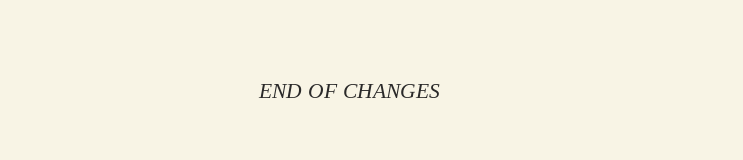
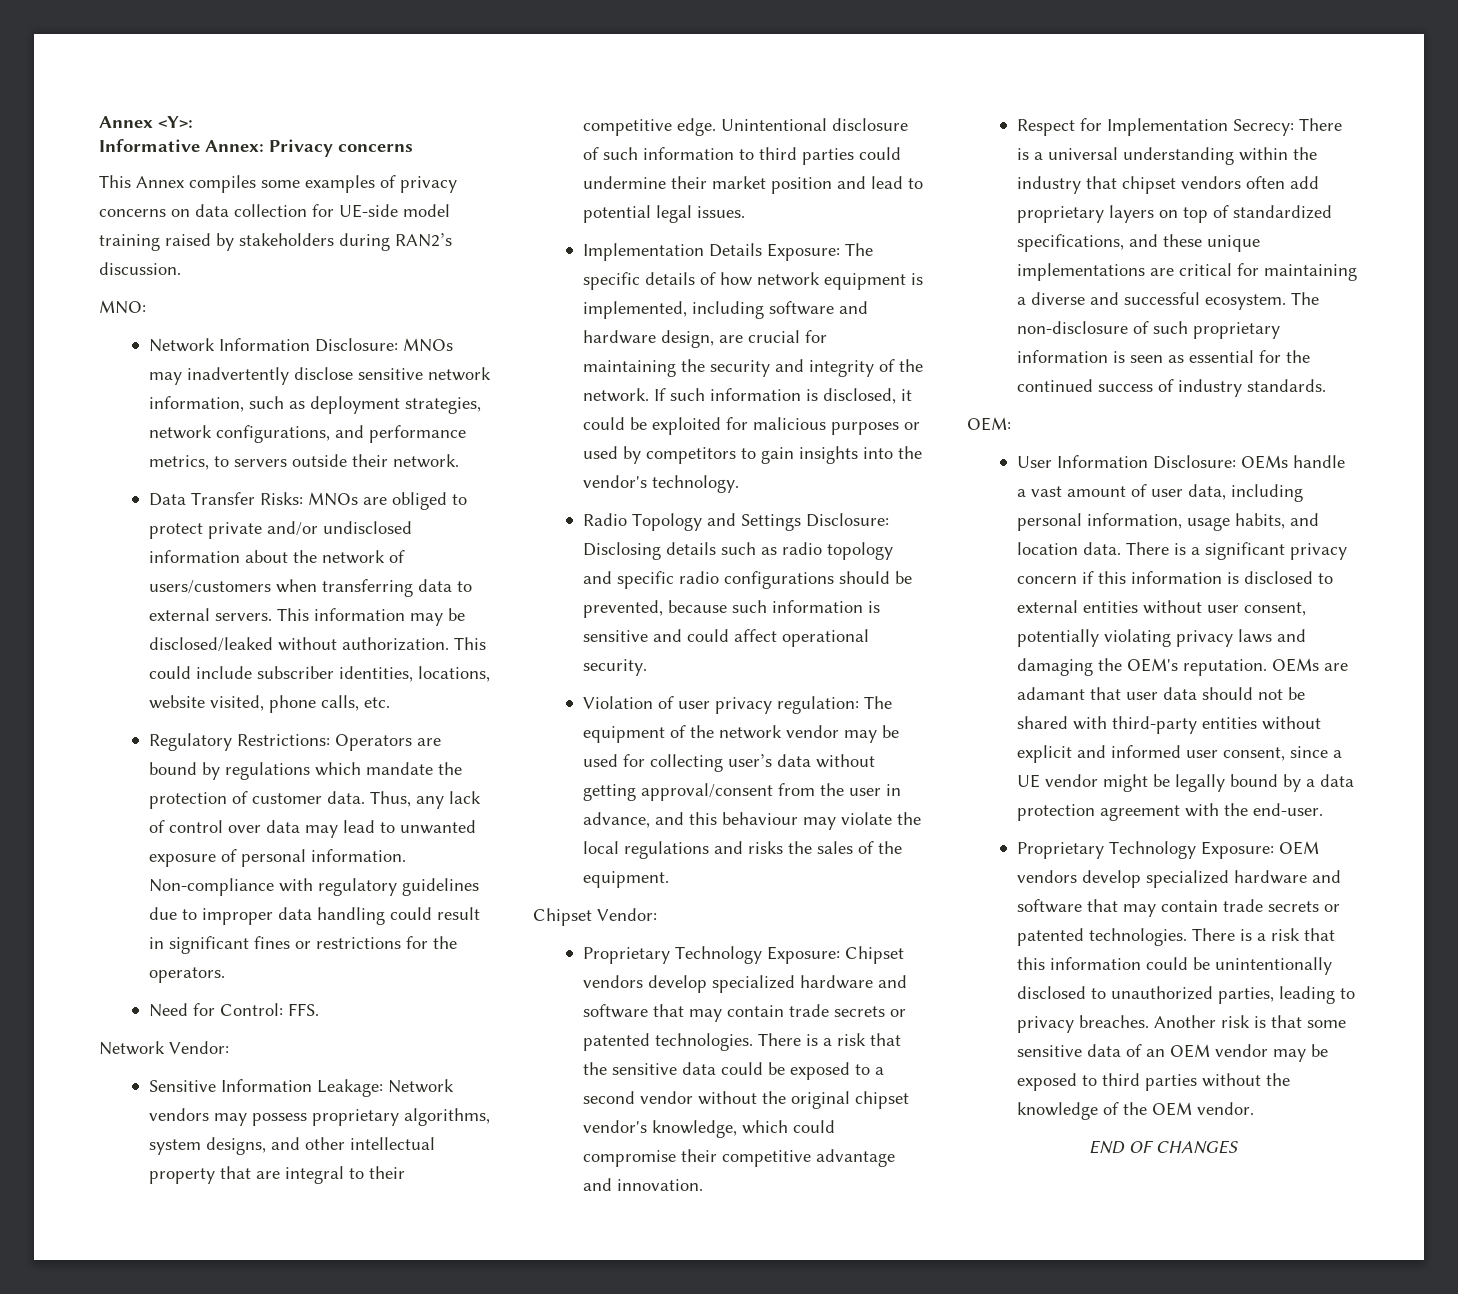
(258, 91) none -> [99,116,193,128] [99,139,413,157] [99,175,457,193] [99,204,450,218] [99,233,452,251] [99,262,181,275] [99,300,146,314] [148,338,453,352] [148,367,491,385] [148,396,481,414] [148,425,466,443] [148,454,459,470] [148,492,467,510] [148,521,412,539] [148,550,405,564] [148,579,472,597] [148,608,465,626] [148,637,486,652] [148,666,490,682] [148,695,390,713] [148,733,441,751] [148,762,462,780] [148,791,481,809] [148,820,476,838] [148,849,406,867] [148,878,479,896] [148,907,480,925] [148,936,457,954] [148,967,225,983] [148,1003,319,1017] [99,1041,229,1055] [148,1079,454,1097] [148,1108,490,1126] [148,1137,435,1155] [148,1166,405,1184] [582,118,908,136] [582,147,901,165] [582,176,923,194] [582,205,745,223] [582,243,873,261] [582,272,923,290] [582,301,868,319] [582,330,827,348] [582,359,923,377] [582,388,912,404] [582,417,920,435] [582,446,922,464] [582,475,739,493] [582,513,889,531] [582,542,893,560] [582,571,912,589] [582,600,880,618] [582,629,869,647] [582,659,647,676] [582,696,892,714] [582,725,899,743] [582,754,875,772] [582,783,901,801] [582,812,921,830] [582,841,902,859] [582,871,669,888] [533,908,657,926] [582,946,904,964] [582,975,907,993] [582,1004,906,1022] [582,1033,901,1051] [582,1062,884,1080] [582,1091,909,1109] [582,1120,835,1138] [582,1149,895,1167] [582,1178,703,1191] [1016,118,1342,136] [1016,147,1317,165] [1016,176,1319,194] [1016,205,1332,223] [1016,234,1260,252] [1016,263,1357,281] [1016,292,1319,310] [1016,321,1280,339] [1016,350,1310,363] [1016,379,1326,397] [967,417,1011,431] [1016,455,1345,469] [1016,484,1303,502] [1016,513,1319,531] [1016,542,1347,560] [1016,571,1333,584] [1016,600,1306,616] [1016,629,1306,647] [1016,658,1348,676] [1016,687,1305,700] [1016,716,1321,734] [1016,745,1342,763] [1016,774,1354,792] [1016,803,1323,821] [1016,841,1319,859] [1016,870,1341,888] [1016,899,1340,917] [1016,928,1335,946] [1016,957,1332,975] [1016,986,1355,1004] [1016,1015,1346,1033] [1016,1044,1328,1062] [1016,1073,1290,1091] [1016,1102,1254,1120] Annex <Y>: // Informative Annex: Privacy concerns // This Annex compiles some examples of privacy concerns on data collection for UE-side model training raised by stakeholders during RAN2’s discussion. // MNO: // Network Information Disclosure: MNOs may inadvertently disclose sensitive network information, such as deployment strategies, network configurations, and performance metrics, to servers outside their network. // Data Transfer Risks: MNOs are obliged to protect private and/or undisclosed information about the network of users/customers when transferring data to external servers. This information may be disclosed/leaked without authorization. This could include subscriber identities, locations, website visited, phone calls, etc. // Regulatory Restrictions: Operators are bound by regulations which mandate the protection of customer data. Thus, any lack of control over data may lead to unwanted exposure of personal information. Non-compliance with regulatory guidelines due to improper data handling could result in significant fines or restrictions for the operators. // Need for Control: FFS. // Network Vendor: // Sensitive Information Leakage: Network vendors may possess proprietary algorithms, system designs, and other intellectual property that are integral to their competitive edge. Unintentional disclosure of such information to third parties could undermine their market position and lead to potential legal issues. // Implementation Details Exposure: The specific details of how network equipment is implemented, including software and hardware design, are crucial for maintaining the security and integrity of the network. If such information is disclosed, it could be exploited for malicious purposes or used by competitors to gain insights into the vendor's technology. // Radio Topology and Settings Disclosure: Disclosing details such as radio topology and specific radio configurations should be prevented, because such information is sensitive and could affect operational security. // Violation of user privacy regulation: The equipment of the network vendor may be used for collecting user’s data without getting approval/consent from the user in advance, and this behaviour may violate the local regulations and risks the sales of the equipment. // Chipset Vendor: // Proprietary Technology Exposure: Chipset vendors develop specialized hardware and software that may contain trade secrets or patented technologies. There is a risk that the sensitive data could be exposed to a second vendor without the original chipset vendor's knowledge, which could compromise their competitive advantage and innovation. // Respect for Implementation Secrecy: There is a universal understanding within the industry that chipset vendors often add proprietary layers on top of standardized specifications, and these unique implementations are critical for maintaining a diverse and successful ecosystem. The non-disclosure of such proprietary information is seen as essential for the continued success of industry standards. // OEM: // User Information Disclosure: OEMs handle a vast amount of user data, including personal information, usage habits, and location data. There is a significant privacy concern if this information is disclosed to external entities without user consent, potentially violating privacy laws and damaging the OEM's reputation. OEMs are adamant that user data should not be shared with third-party entities without explicit and informed user consent, since a UE vendor might be legally bound by a data protection agreement with the end-user. // Proprietary Technology Exposure: OEM vendors develop specialized hardware and software that may contain trade secrets or patented technologies. There is a risk that this information could be unintentionally disclosed to unauthorized parties, leading to privacy breaches. Another risk is that some sensitive data of an OEM vendor may be exposed to third parties without the knowledge of the OEM vendor. //

